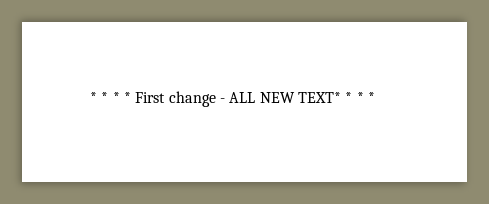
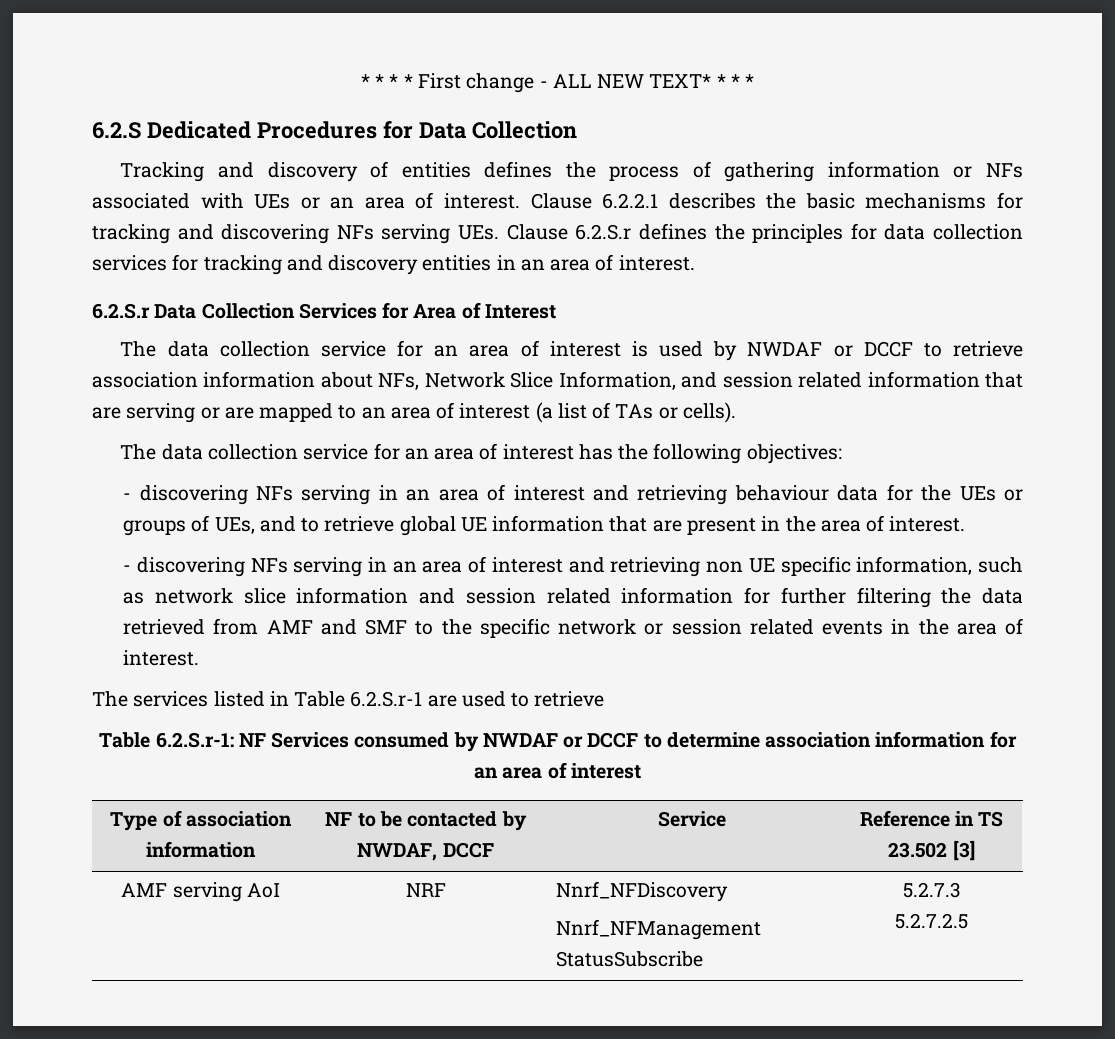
(375, 97) none -> [92,121,577,139] [120,161,1023,182] [92,192,1023,209] [92,223,1023,244] [92,254,695,275] [92,302,556,319] [120,340,1024,361] [92,371,1024,390] [92,402,736,423] [120,443,842,464] [123,484,1023,505] [123,515,966,536] [123,556,1023,577] [123,587,1023,608] [123,618,1023,638] [123,650,200,666] [92,691,605,707] [99,731,1017,752] [474,762,641,779] [110,810,292,831] [146,841,256,858] [325,811,527,831] [357,842,494,861] [657,811,726,827] [859,810,1004,827] [888,840,975,861] [121,882,280,902] [405,883,446,897] [556,881,729,902] [556,919,762,940] [556,951,704,967] [902,882,961,898] [895,913,968,929] // 6.2.S Dedicated Procedures for Data Collection // Tracking and discovery of entities defines the process of gathering information or NFs associated with UEs or an area of interest. Clause 6.2.2.1 describes the basic mechanisms for tracking and discovering NFs serving UEs. Clause 6.2.S.r defines the principles for data collection services for tracking and discovery entities in an area of interest. // 6.2.S.r Data Collection Services for Area of Interest // The data collection service for an area of interest is used by NWDAF or DCCF to retrieve association information about NFs, Network Slice Information, and session related information that are serving or are mapped to an area of interest (a list of TAs or cells). // The data collection service for an area of interest has the following objectives: // - discovering NFs serving in an area of interest and retrieving behaviour data for the UEs or groups of UEs, and to retrieve global UE information that are present in the area of interest. // - discovering NFs serving in an area of interest and retrieving non UE specific information, such as network slice information and session related information for further filtering the data retrieved from AMF and SMF to the specific network or session related events in the area of interest. // The services listed in Table 6.2.S.r-1 are used to retrieve // Table 6.2.S.r-1: NF Services consumed by NWDAF or DCCF to determine association information for an area of interest // Type of association information | NF to be contacted by NWDAF, DCCF | Service | Reference in TS 23.502 [3] // AMF serving AoI | NRF | Nnrf_NFDiscovery // Nnrf_NFManagement StatusSubscribe | 5.2.7.3 // 5.2.7.2.5

